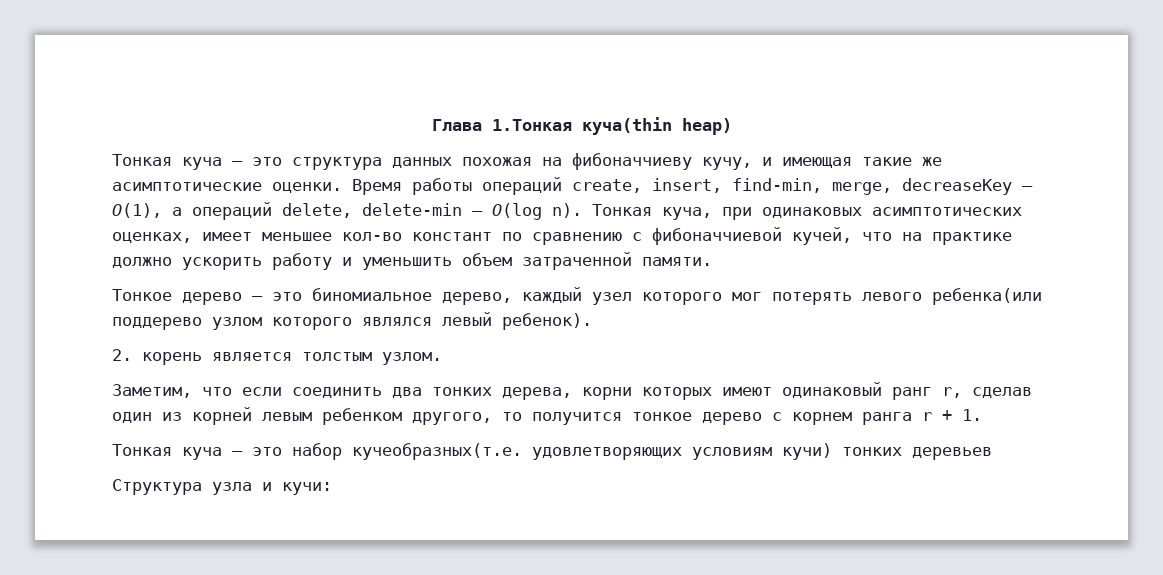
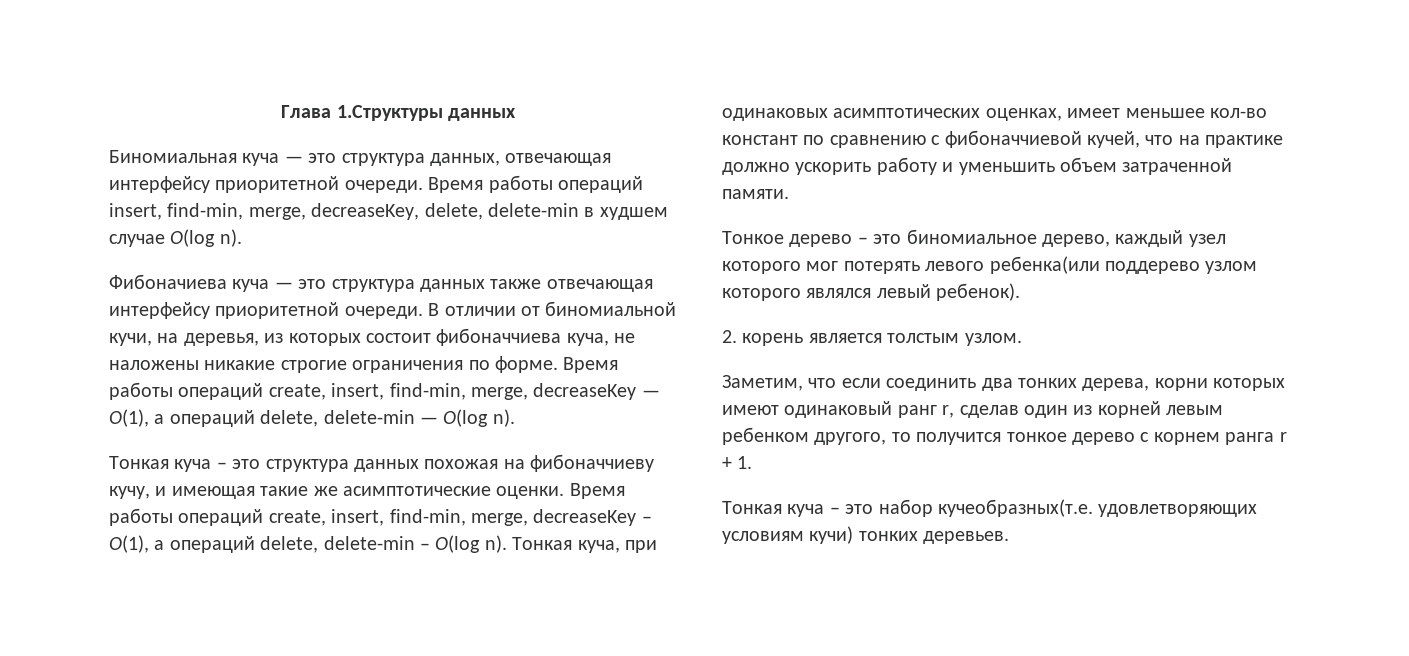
[491,117,732,135] 1.Тонкая куча(thin heap) -> [336,105,516,121] [109,150,612,166] [109,175,643,193] [109,203,668,220] [109,229,242,247] [109,274,653,292] [109,301,677,319] [109,328,636,346] [109,356,619,373] [109,382,660,400] [109,409,515,427] 1.Структуры данныx // Биномиальная куча — это структура данных, отвечающая интерфейсу приоритетной очереди. Время работы операций insert, find-min, merge, decreaseKey, delete, delete-min в худшем случае O(log n). // Фибоначиева куча — это структура данных также отвечающая интерфейсу приоритетной очереди. В отличии от биномиальной кучи, на деревья, из которых состоит фибоначчиева куча, не наложены никакие строгие ограничения по форме. Время работы операций create, insert, find-min, merge, decreaseKey — O(1), а операций delete, delete-min — O(log n).
[912,447,992,460] [112,479,332,495] деревьев // Структура узла и кучи: -> [923,531,1010,544] деревьев.

